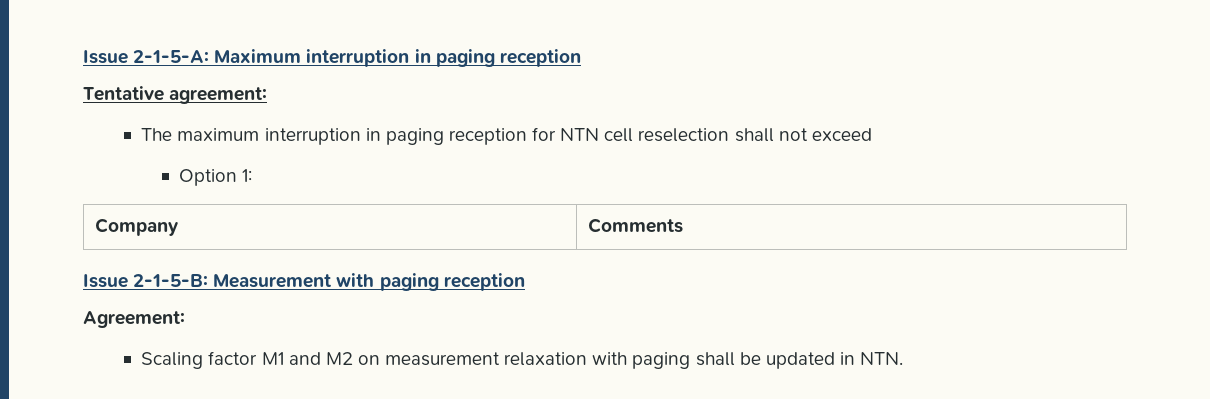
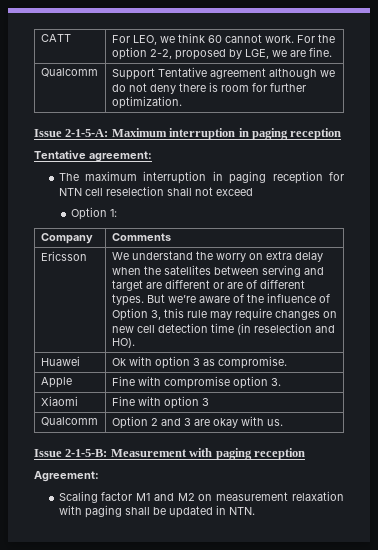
(83, 57) none -> [40,34,71,42] [111,33,335,45] [111,47,332,60] [40,68,98,77] [111,67,335,80] [111,82,306,94] [111,96,182,109] CATT | For LEO, we think 60 cannot work. For the option 2-2, proposed by LGE, we are fine. // Qualcomm | Support Tentative agreement although we do not deny there is room for further optimization. //
(683, 225) none -> [40,251,87,261] [111,251,323,262] [111,265,324,277] [111,279,305,291] [111,293,330,306] [111,308,337,321] [111,323,335,335] [111,338,135,348] [40,356,80,366] [111,356,287,369] [40,377,72,388] [111,376,281,389] [40,396,78,406] [111,396,209,409] [40,417,98,426] [111,416,283,429] // Ericsson | We understand the worry on extra delay when the satellites between serving and target are different or are of different types. But we’re aware of the influence of Option 3, this rule may require changes on new cell detection time (in reselection and HO). // Huawei | Ok with option 3 as compromise. // Apple | Fine with compromise option 3. // Xiaomi | Fine with option 3 // Qualcomm | Option 2 and 3 are okay with us.

